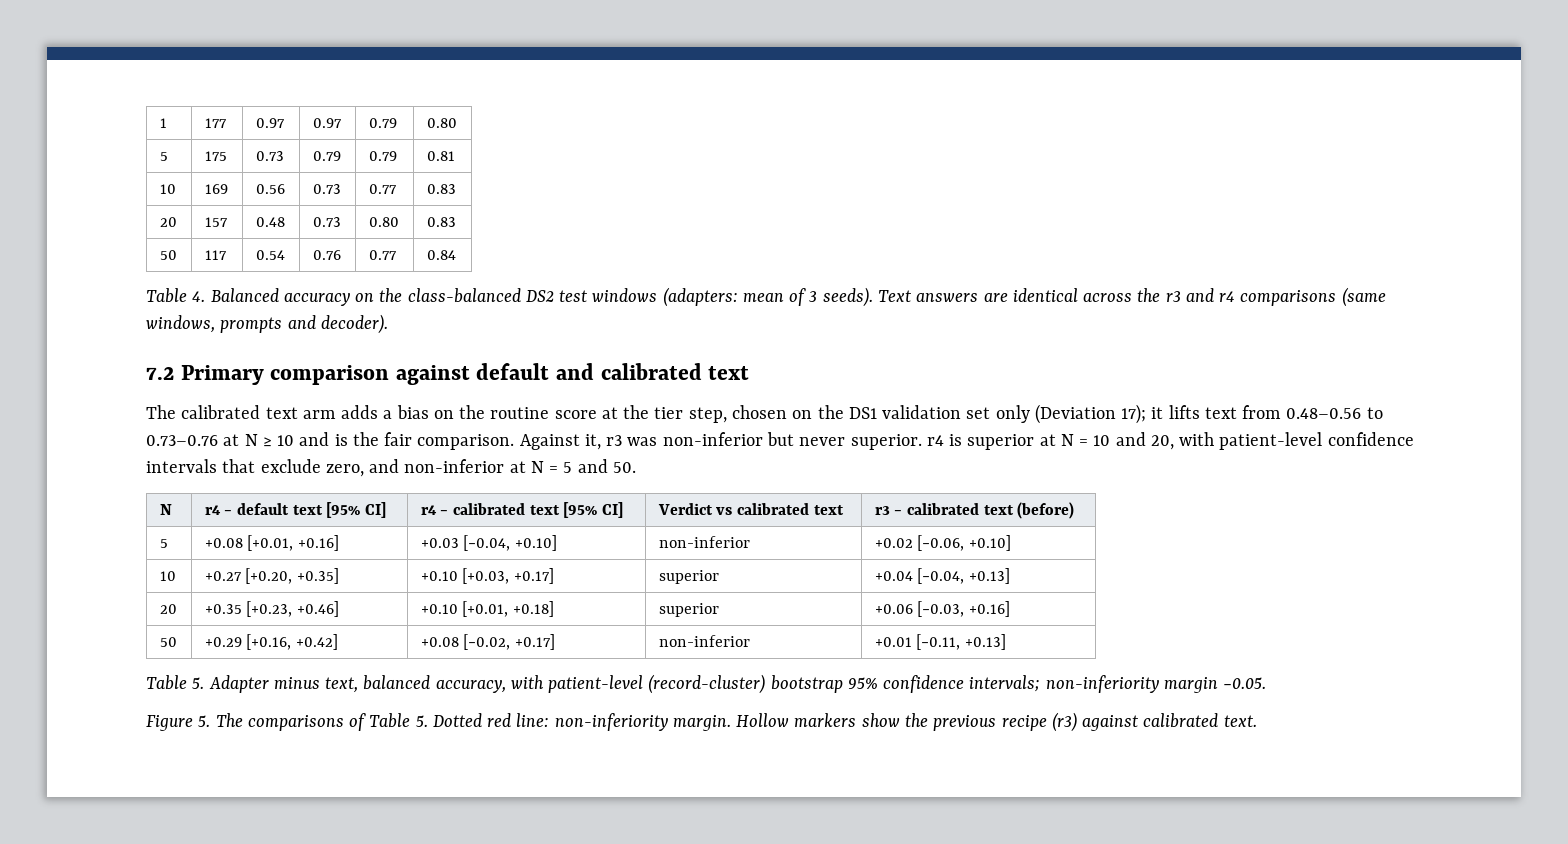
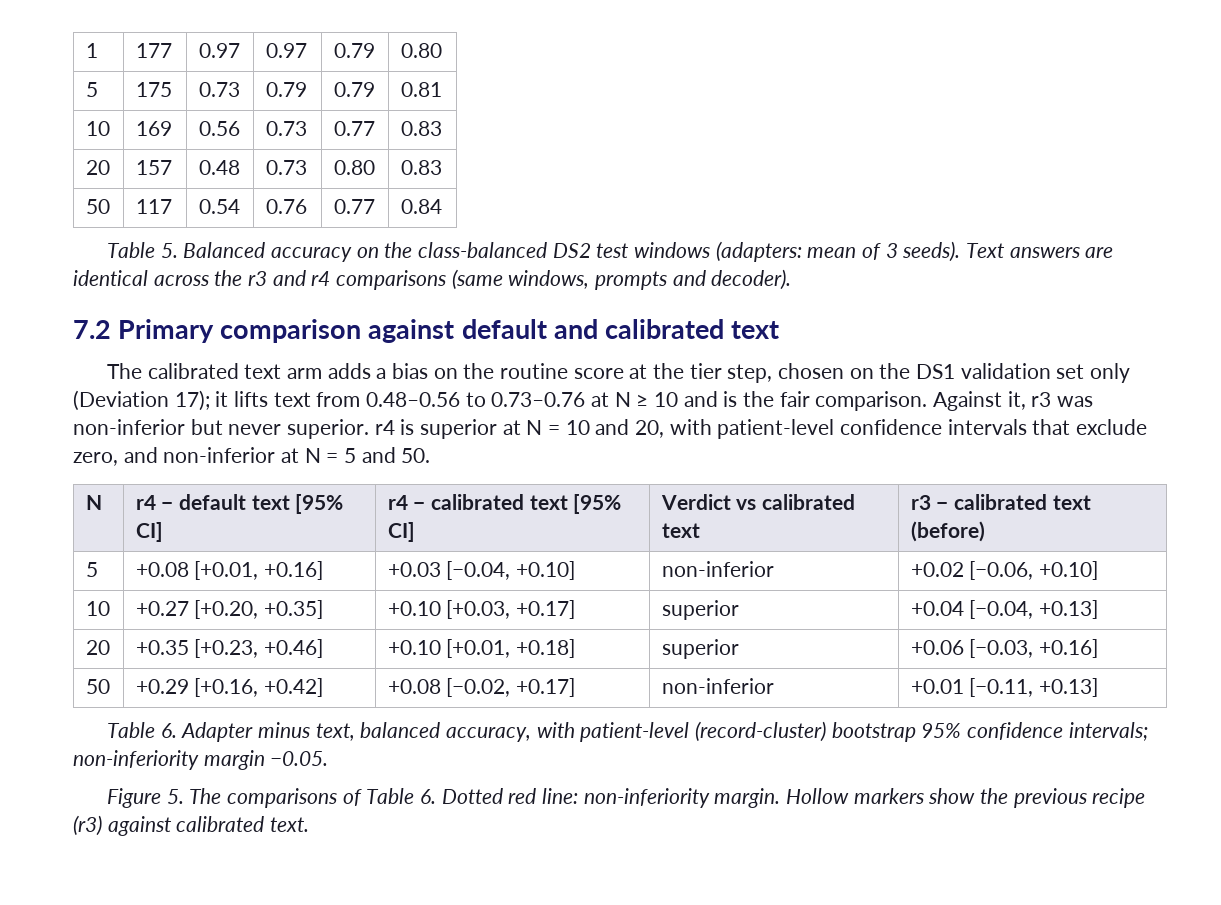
[192,291,206,302] 4. -> [160,243,178,258] 5.
[192,677,205,689] 5. -> [160,723,177,738] 6.
[415,715,428,727] 5. -> [419,789,436,804] 6.

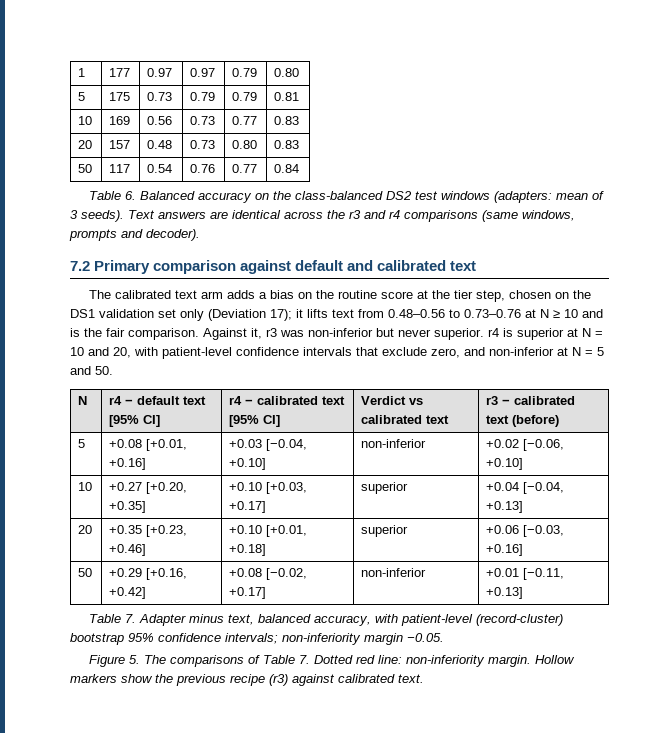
[160,243,178,258] 5. -> [124,191,136,200] 6.
[160,723,177,738] 6. -> [124,614,136,623] 7.
[419,789,436,804] 6. -> [298,655,310,664] 7.

